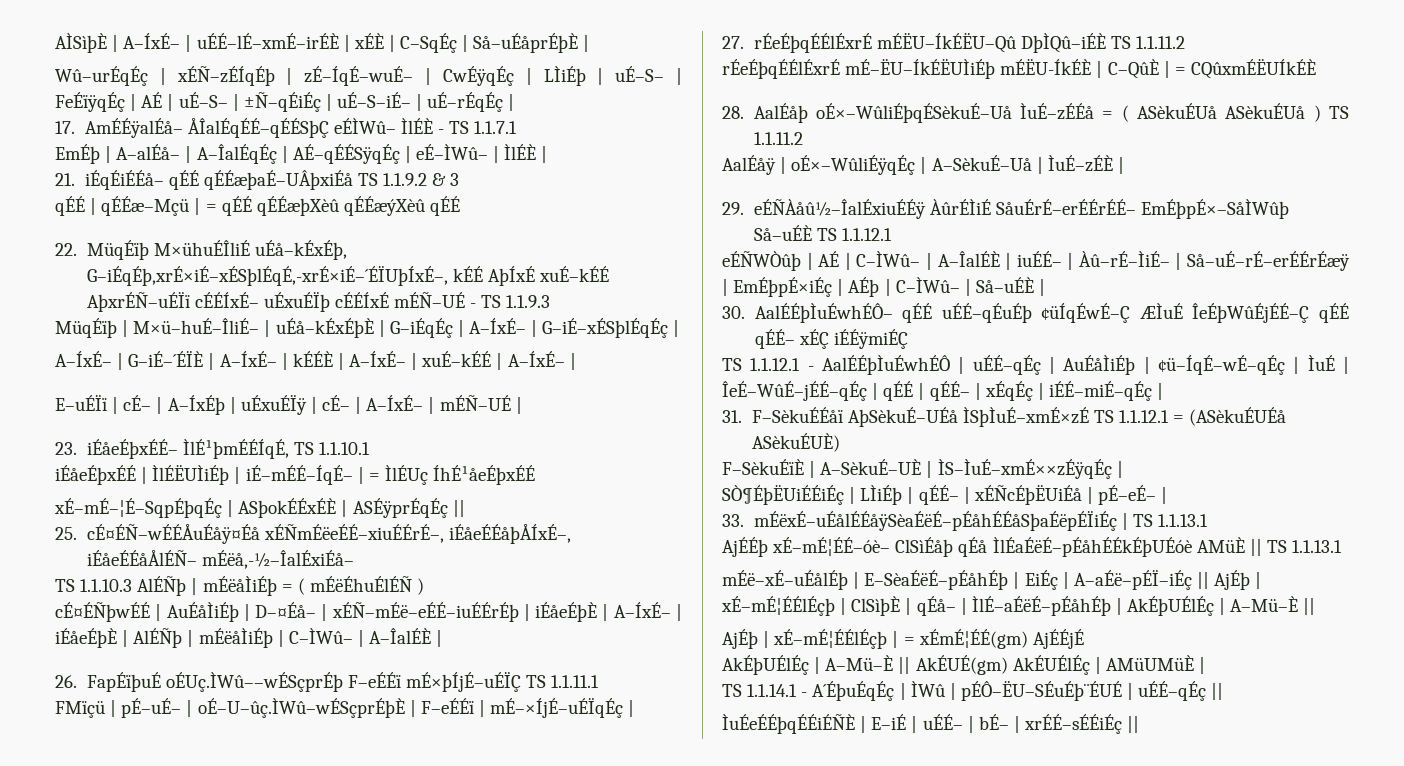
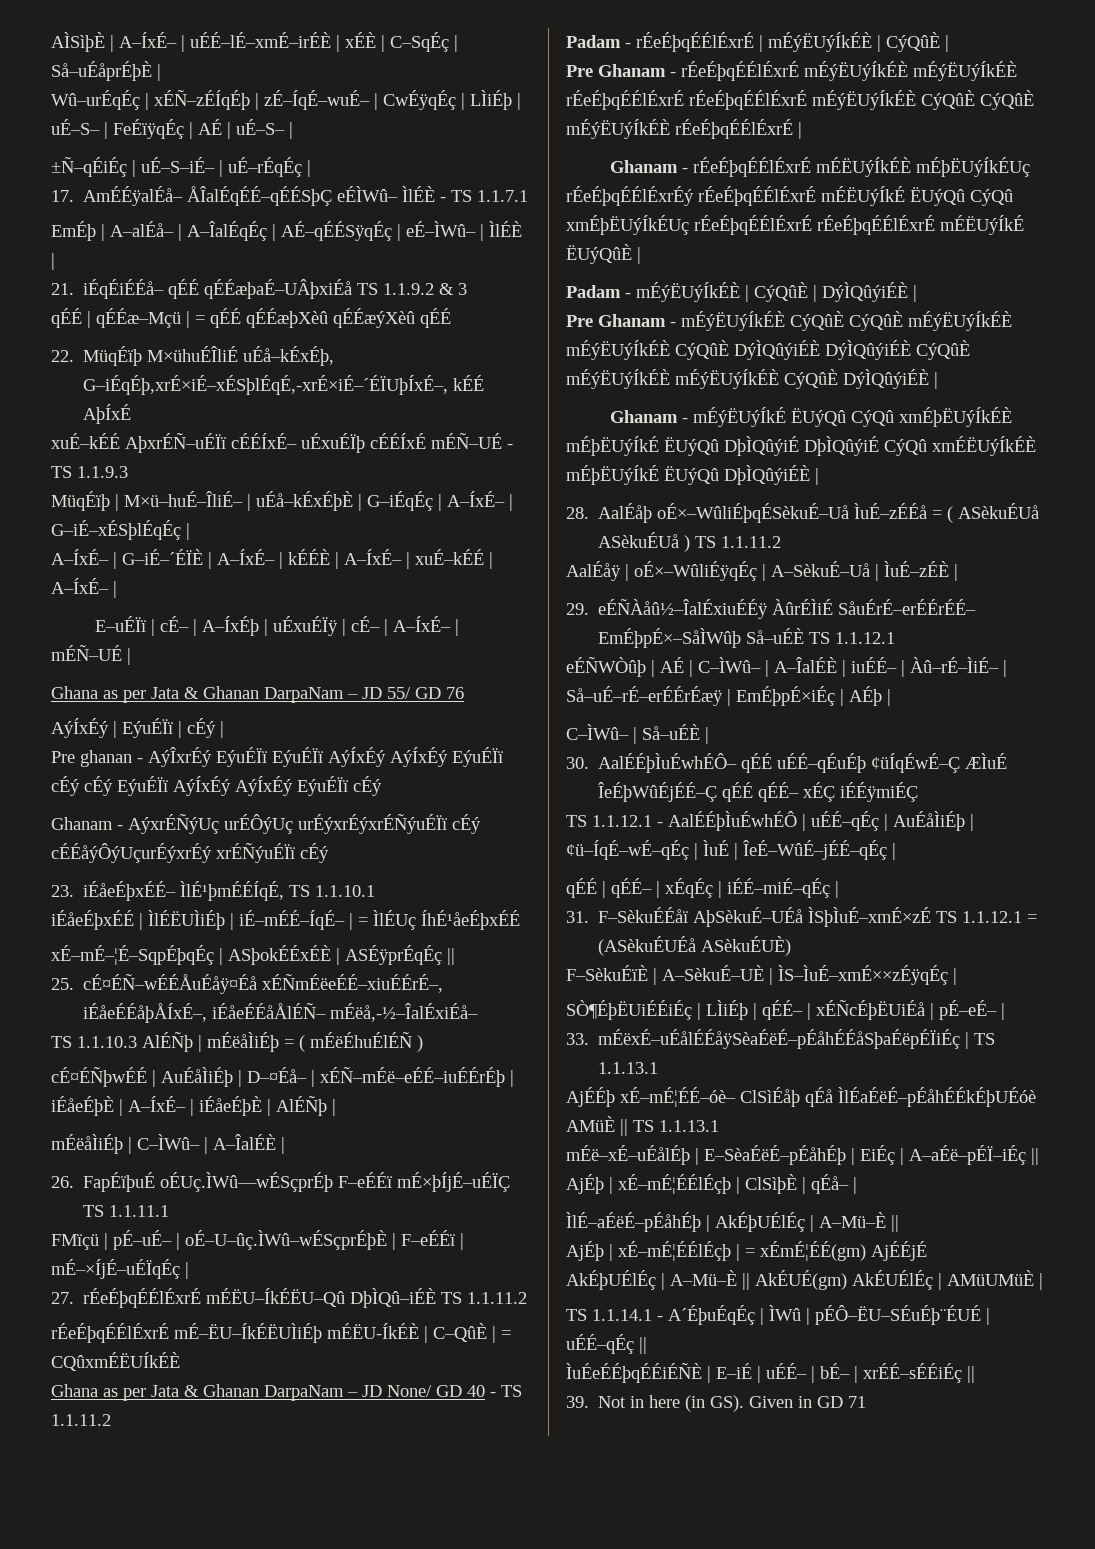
(239, 102) none -> (293, 130) //
(535, 276) none -> (132, 414) //
(522, 405) none -> [51,686,464,703] [51,718,224,738] [51,747,503,767] [51,776,382,796] [51,814,481,834] [51,843,329,863] // Ghana as per Jata & Ghanan DarpaNam – JD 55/ GD 76 // AýÍxÉý | EýuÉÏï | cÉý | // Pre ghanan - AýÎxrÉý EýuÉÏï EýuÉÏï AýÍxÉý AýÍxÉý EýuÉÏï cÉý cÉý EýuÉÏï AýÍxÉý AýÍxÉý EýuÉÏï cÉý // Ghanam - AýxrÉÑýUç urÉÔýUç urÉýxrÉýxrÉÑýuÉÏï cÉý cÉÉåýÔýUçurÉýxrÉý xrÉÑýuÉÏï cÉý
(194, 638) none -> (336, 1107) //
(1316, 69) none -> [51,1384,522,1401] [51,1414,111,1426] [566,32,949,52] [566,61,1017,81] [566,90,1034,110] [566,119,802,139] [609,157,1030,177] [566,186,1013,206] [566,215,1024,235] [566,244,641,264] [566,282,917,302] [566,311,1012,331] [566,340,970,360] [566,369,938,389] [609,407,1012,427] [566,436,1036,456] [566,465,819,485] // Ghana as per Jata & Ghanan DarpaNam – JD None/ GD 40 - TS 1.1.11.2 // Padam - rÉeÉþqÉÉlÉxrÉ | mÉýËUýÍkÉÈ | CýQûÈ | // Pre Ghanam - rÉeÉþqÉÉlÉxrÉ mÉýËUýÍkÉÈ mÉýËUýÍkÉÈ rÉeÉþqÉÉlÉxrÉ rÉeÉþqÉÉlÉxrÉ mÉýËUýÍkÉÈ CýQûÈ CýQûÈ mÉýËUýÍkÉÈ rÉeÉþqÉÉlÉxrÉ | // Ghanam - rÉeÉþqÉÉlÉxrÉ mÉËUýÍkÉÈ mÉþËUýÍkÉUç rÉeÉþqÉÉlÉxrÉý rÉeÉþqÉÉlÉxrÉ mÉËUýÍkÉ ËUýQû CýQû xmÉþËUýÍkÉUç rÉeÉþqÉÉlÉxrÉ rÉeÉþqÉÉlÉxrÉ mÉËUýÍkÉ ËUýQûÈ | // Padam - mÉýËUýÍkÉÈ | CýQûÈ | DýÌQûýiÉÈ | // Pre Ghanam - mÉýËUýÍkÉÈ CýQûÈ CýQûÈ mÉýËUýÍkÉÈ mÉýËUýÍkÉÈ CýQûÈ DýÌQûýiÉÈ DýÌQûýiÉÈ CýQûÈ mÉýËUýÍkÉÈ mÉýËUýÍkÉÈ CýQûÈ DýÌQûýiÉÈ | // Ghanam - mÉýËUýÍkÉ ËUýQû CýQû xmÉþËUýÍkÉÈ mÉþËUýÍkÉ ËUýQû DþÌQûýiÉ DþÌQûýiÉ CýQû xmÉËUýÍkÉÈ mÉþËUýÍkÉ ËUýQû DþÌQûýiÉÈ |
(891, 287) none -> (891, 697) //
(879, 391) none -> (896, 851) //
(967, 606) none -> (857, 1185) //
(1140, 724) none -> [566,1395,867,1412] // 39. Not in here (in GS). Given in GD 71

